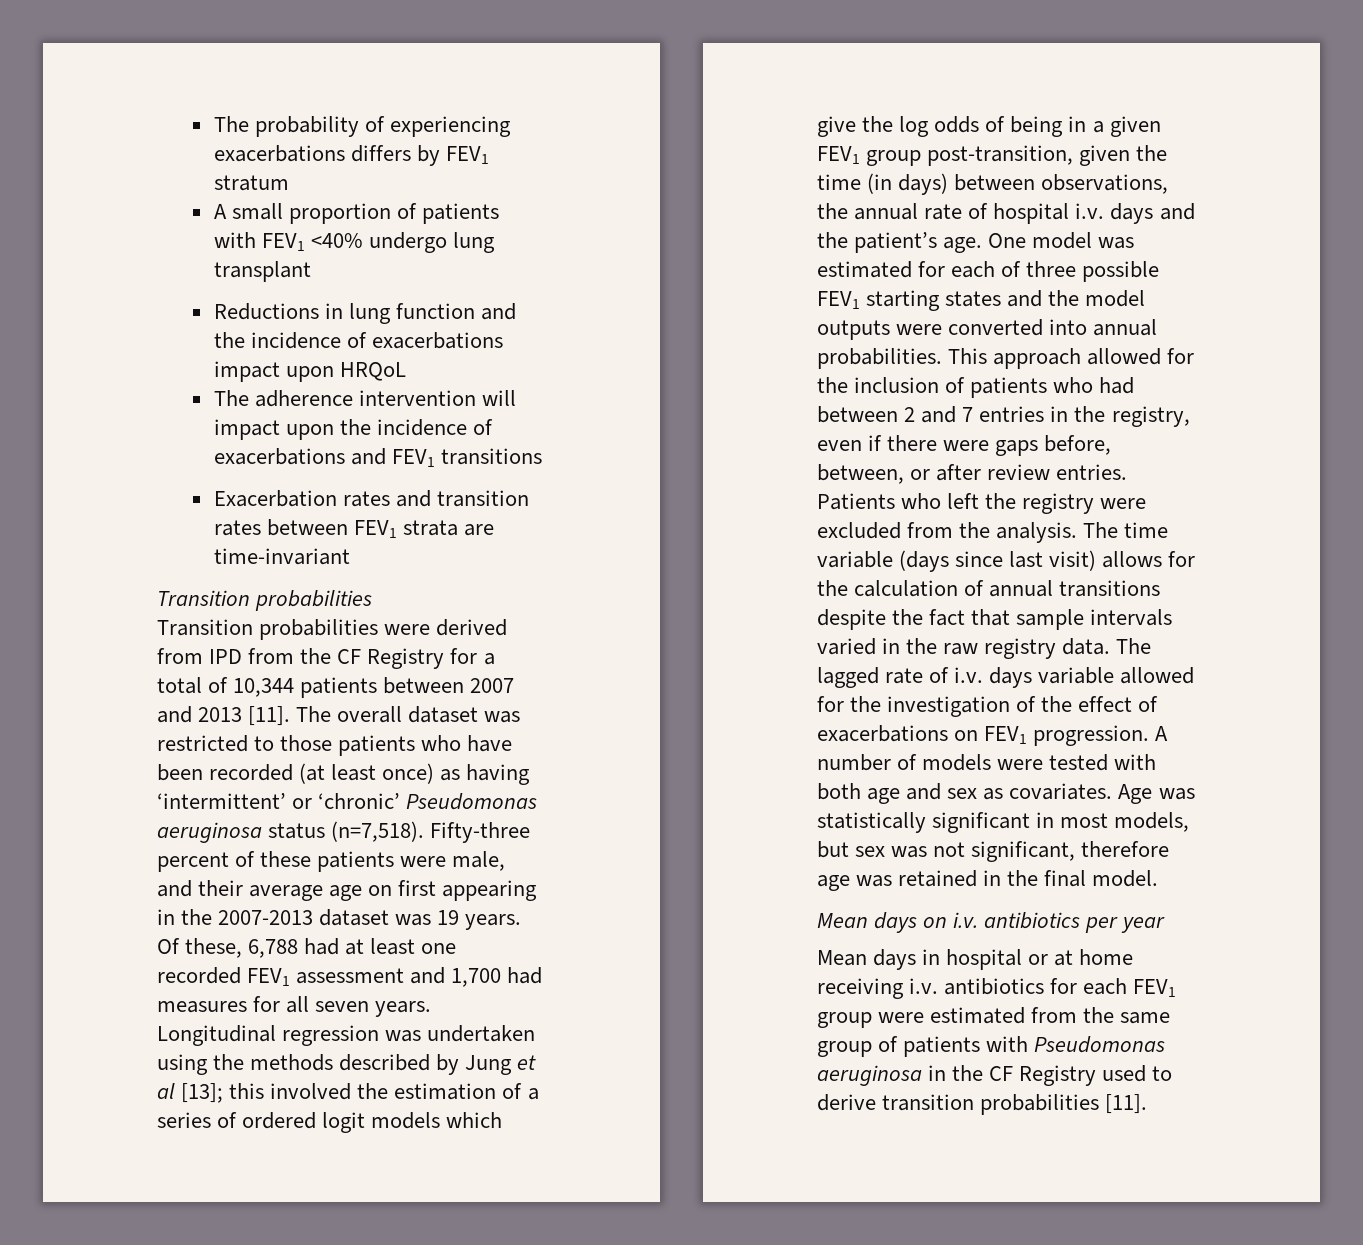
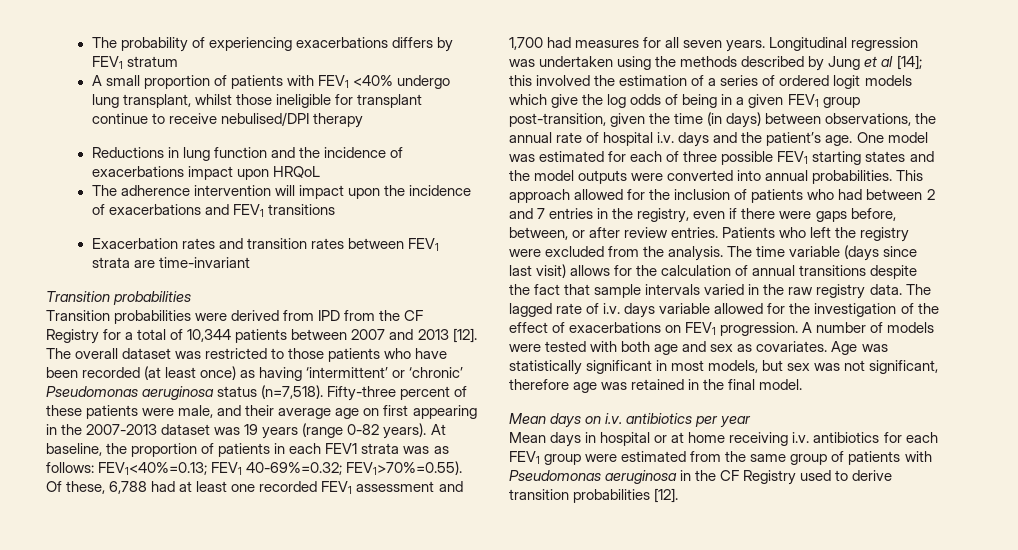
[213,261,311,282] transplant -> [122,94,423,108] [91,112,364,128] transplant, whilst those ineligible for transplant continue to receive nebulised/DPI therapy
[248,706,291,726] [11]. -> [452,328,477,343] [12].
[465,914,522,930] years. -> [262,423,446,439] [46,443,449,457] [46,461,463,475] years (range 0-82 years). At baseline, the proportion of patients in each FEV1 strata was as follows: FEV1<40%=0.13; FEV1 40-69%=0.32; FEV1>70%=0.55).
[181,1083,224,1103] [13]; -> [896,55,922,70] [14];
[1105,1094,1148,1114] [11]. -> [654,488,679,503] [12].

